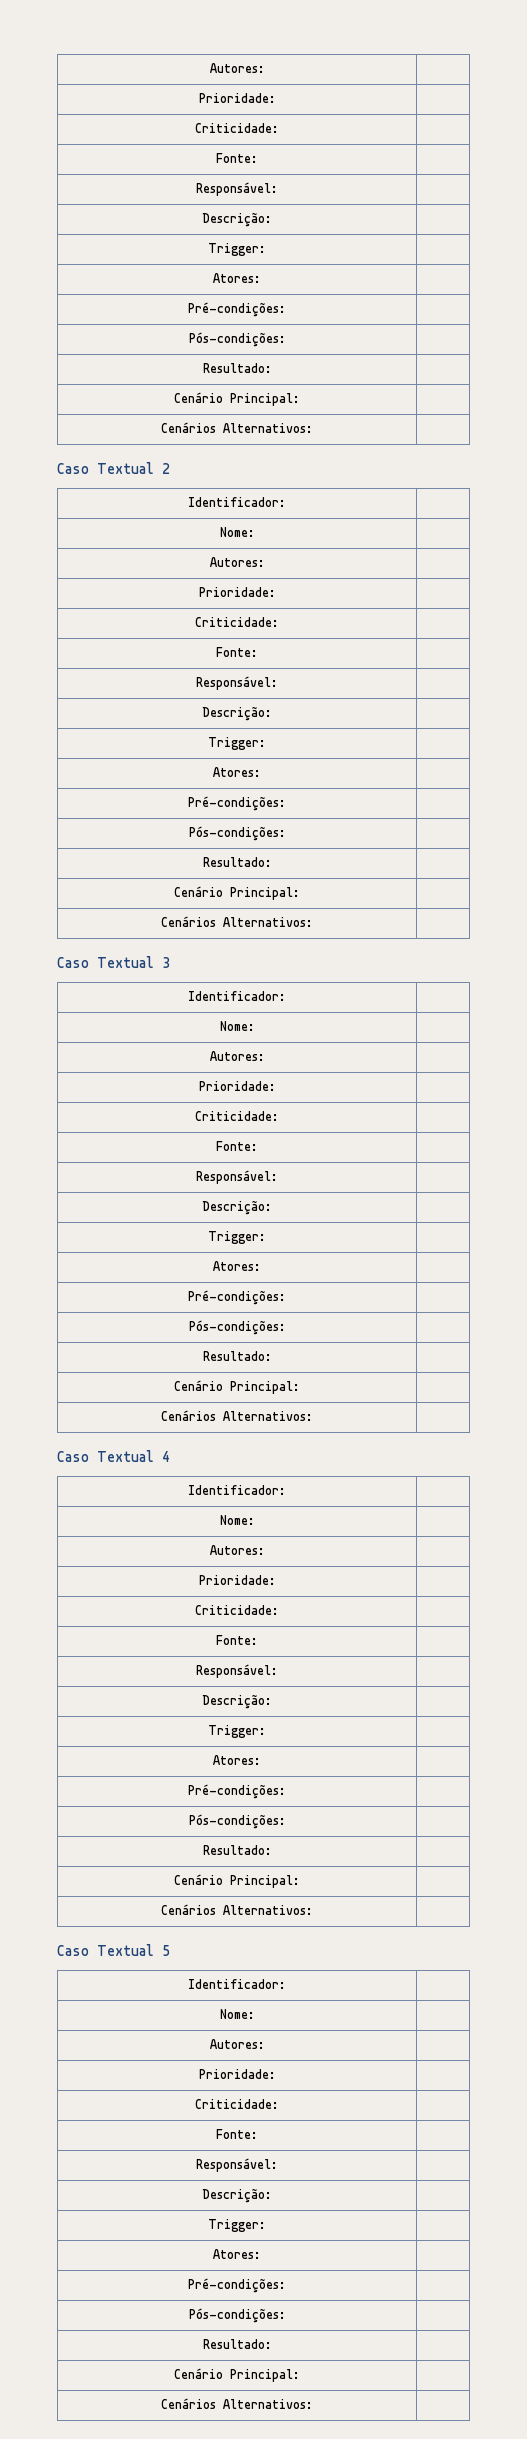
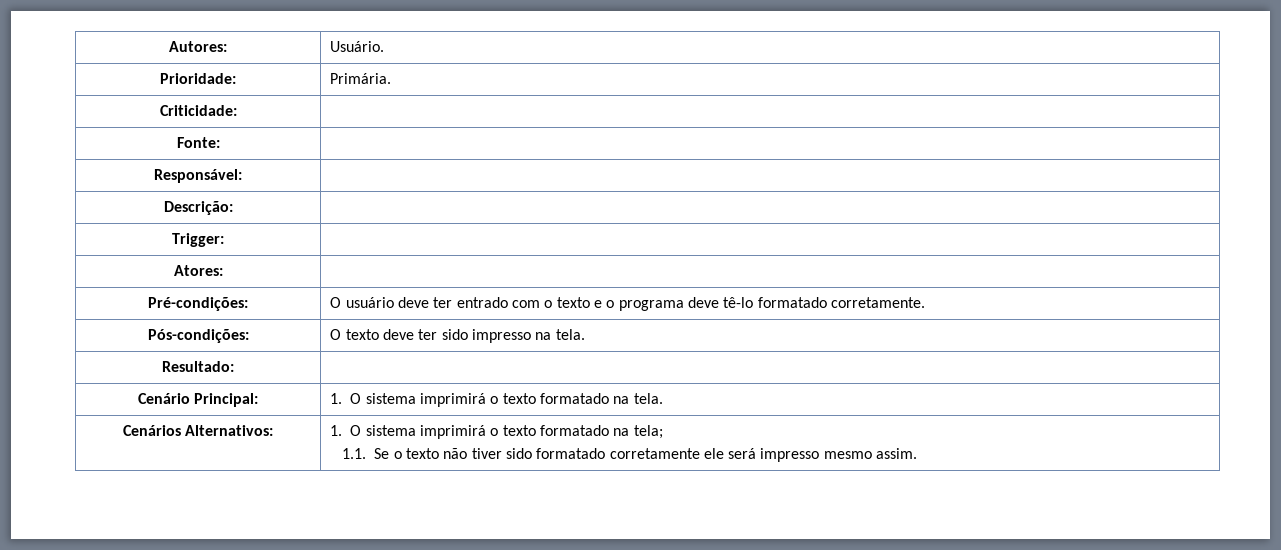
[209,63,265,73] [198,93,276,103] [195,123,279,133] [216,153,258,163] [196,182,278,196] [202,212,272,227] [208,243,266,256] [213,273,261,283] [188,302,286,317] [188,332,286,347] [202,363,272,373] [174,392,300,406] [161,422,313,433] [57,462,170,474] [188,497,286,507] [219,527,255,537] [209,557,265,567] [198,587,276,597] [195,617,279,627] [216,647,258,657] [196,676,278,690] [202,706,272,721] [208,737,266,750] [213,767,261,777] [188,796,286,811] [188,826,286,841] [202,857,272,867] [174,886,300,900] [161,916,313,927] [57,956,170,968] [188,991,286,1001] [219,1021,255,1031] [209,1051,265,1061] [198,1081,276,1091] [195,1111,279,1121] [216,1141,258,1151] [196,1170,278,1184] [202,1200,272,1215] [208,1231,266,1244] [213,1261,261,1271] [188,1290,286,1305] [188,1320,286,1335] [202,1351,272,1361] [174,1380,300,1394] [161,1410,313,1421] [57,1450,170,1462] [188,1485,286,1495] [219,1515,255,1525] [209,1545,265,1555] [198,1575,276,1585] [195,1605,279,1615] [216,1635,258,1645] [196,1664,278,1678] [202,1694,272,1709] [208,1725,266,1738] [213,1755,261,1765] [188,1784,286,1799] [188,1814,286,1829] [202,1845,272,1855] [174,1874,300,1888] [161,1904,313,1915] [57,1944,170,1956] [188,1979,286,1989] [219,2009,255,2019] [209,2039,265,2049] [198,2069,276,2079] [195,2099,279,2109] [216,2129,258,2139] [196,2158,278,2172] [202,2188,272,2203] [208,2219,266,2232] [213,2249,261,2259] [188,2278,286,2293] [188,2308,286,2323] [202,2339,272,2349] [174,2368,300,2382] [161,2398,313,2409] Autores: | // Prioridade: | // Criticidade: | // Fonte: | // Responsável: | // Descrição: | // Trigger: | // Atores: | // Pré-condições: | // Pós-condições: | // Resultado: | // Cenário Principal: | // Cenários Alternativos: | // Caso Textual 2 // Identificador: | // Nome: | // Autores: | // Prioridade: | // Criticidade: | // Fonte: | // Responsável: | // Descrição: | // Trigger: | // Atores: | // Pré-condições: | // Pós-condições: | // Resultado: | // Cenário Principal: | // Cenários Alternativos: | // Caso Textual 3 // Identificador: | // Nome: | // Autores: | // Prioridade: | // Criticidade: | // Fonte: | // Responsável: | // Descrição: | // Trigger: | // Atores: | // Pré-condições: | // Pós-condições: | // Resultado: | // Cenário Principal: | // Cenários Alternativos: | // Caso Textual 4 // Identificador: | // Nome: | // Autores: | // Prioridade: | // Criticidade: | // Fonte: | // Responsável: | // Descrição: | // Trigger: | // Atores: | // Pré-condições: | // Pós-condições: | // Resultado: | // Cenário Principal: | // Cenários Alternativos: | // Caso Textual 5 // Identificador: | // Nome: | // Autores: | // Prioridade: | // Criticidade: | // Fonte: | // Responsável: | // Descrição: | // Trigger: | // Atores: | // Pré-condições: | // Pós-condições: | // Resultado: | // Cenário Principal: | // Cenários Alternativos: | -> [169,41,227,52] [330,41,385,52] [160,73,236,84] [330,73,392,84] [159,105,237,116] [176,137,220,148] [154,169,242,183] [163,201,233,215] [172,233,224,247] [173,265,223,276] [148,297,248,311] [330,297,925,311] [147,329,249,343] [330,329,585,343] [162,361,234,372] [137,393,259,407] [330,393,663,407] [122,425,274,436] [330,425,663,439] [342,448,918,462] Autores: | Usuário. // Prioridade: | Primária. // Criticidade: | // Fonte: | // Responsável: | // Descrição: | // Trigger: | // Atores: | // Pré-condições: | O usuário deve ter entrado com o texto e o programa deve tê-lo formatado corretamente. // Pós-condições: | O texto deve ter sido impresso na tela. // Resultado: | // Cenário Principal: | 1. O sistema imprimirá o texto formatado na tela. // Cenários Alternativos: | 1. O sistema imprimirá o texto formatado na tela; // 1.1. Se o texto não tiver sido formatado corretamente ele será impresso mesmo assim.

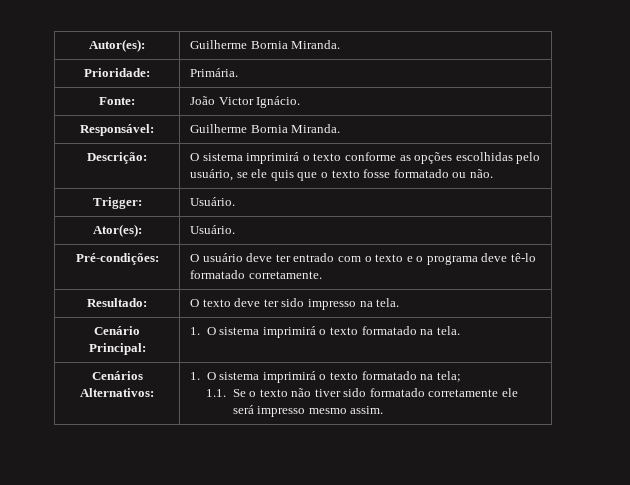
[169,41,227,52] [330,41,385,52] Autores: | Usuário. -> [89,39,145,52] [190,40,341,49] Autor(es): | Guilherme Bornia Miranda.
[159,105,237,116] // Criticidade: | -> (239, 72) none
[154,169,242,183] [163,201,233,215] [172,233,224,247] [173,265,223,276] // Responsável: | // Descrição: | // Trigger: | // Atores: | -> [190,96,301,108] [80,124,154,136] [190,124,341,133] [87,152,147,164] [190,152,541,164] [190,169,493,181] [92,197,142,209] [190,197,236,206] [92,224,142,237] [190,225,236,234] João Victor Ignácio. // Responsável: | Guilherme Bornia Miranda. // Descrição: | O sistema imprimirá o texto conforme as opções escolhidas pelo usuário, se ele quis que o texto fosse formatado ou não. // Trigger: | Usuário. // Ator(es): | Usuário.
[147,329,249,343] Pós-condições: -> [87,298,147,307] Resultado:
[162,361,234,372] // Resultado: | -> (400, 302) none

